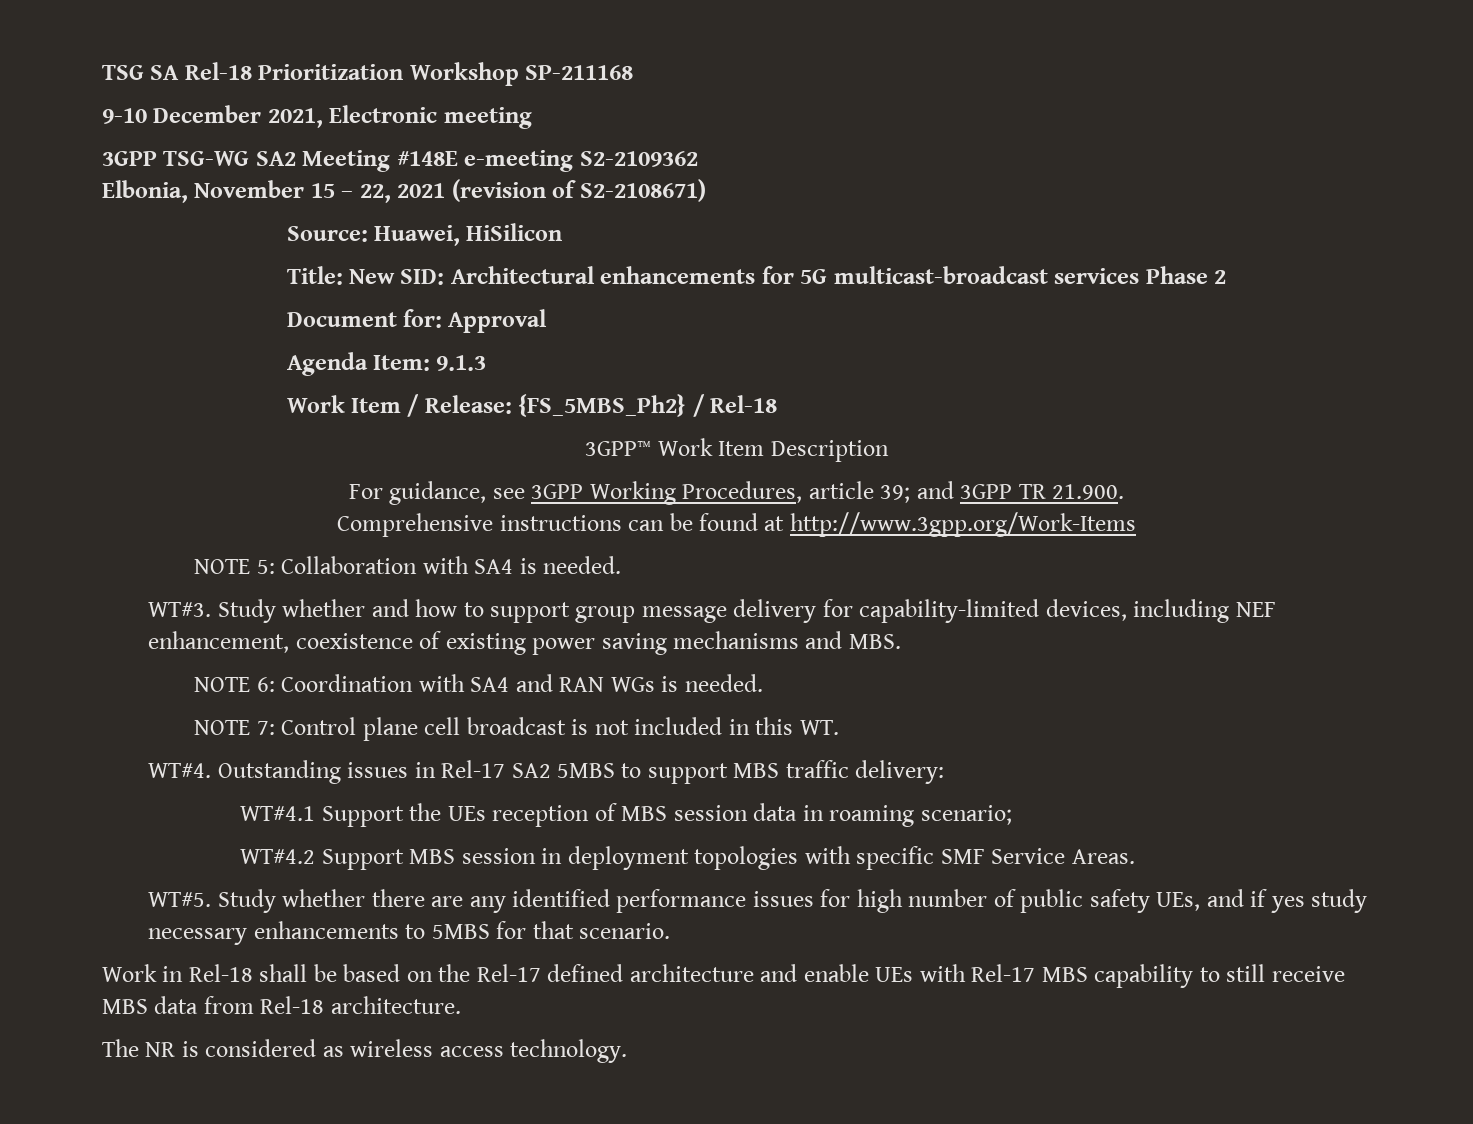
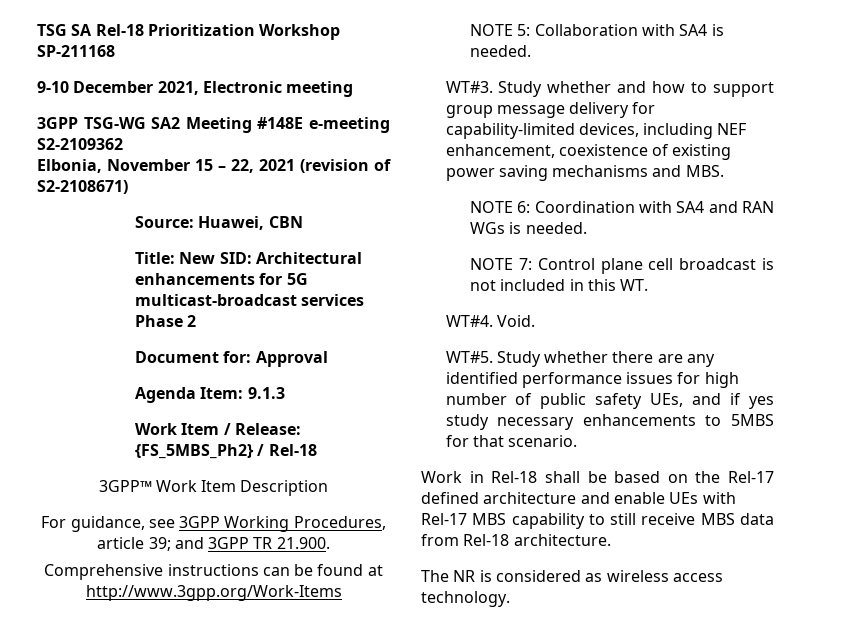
[466,223,563,241] HiSilicon -> [268,216,303,228] CBN
[217,760,945,784] [240,803,1012,827] [240,846,1135,870] Outstanding issues in Rel-17 SA2 5MBS to support MBS traffic delivery: // WT#4.1 Support the UEs reception of MBS session data in roaming scenario; // WT#4.2 Support MBS session in deployment topologies with specific SMF Service Areas. -> [496,315,535,327] Void.

